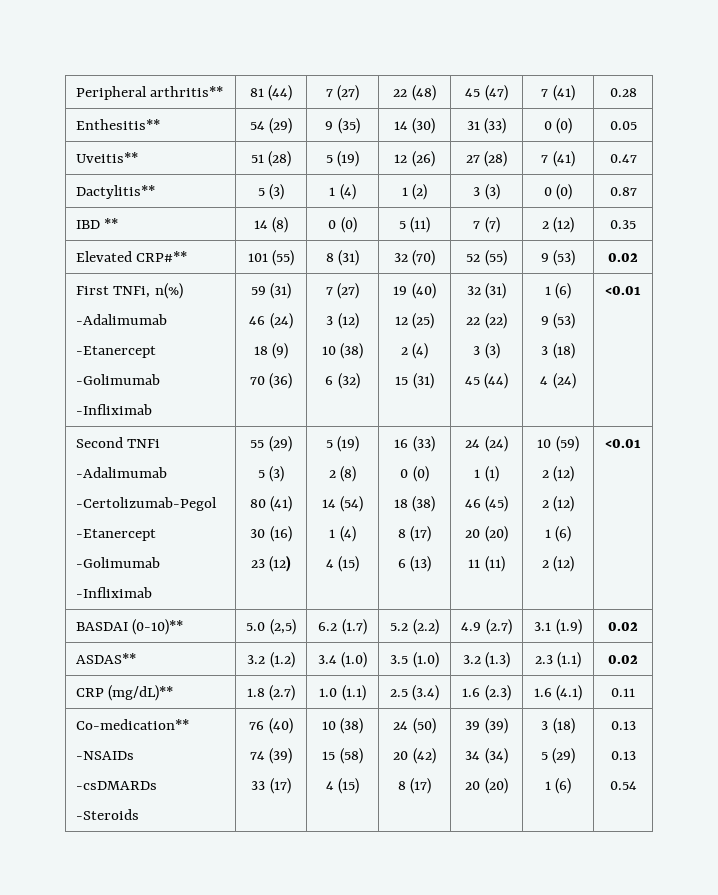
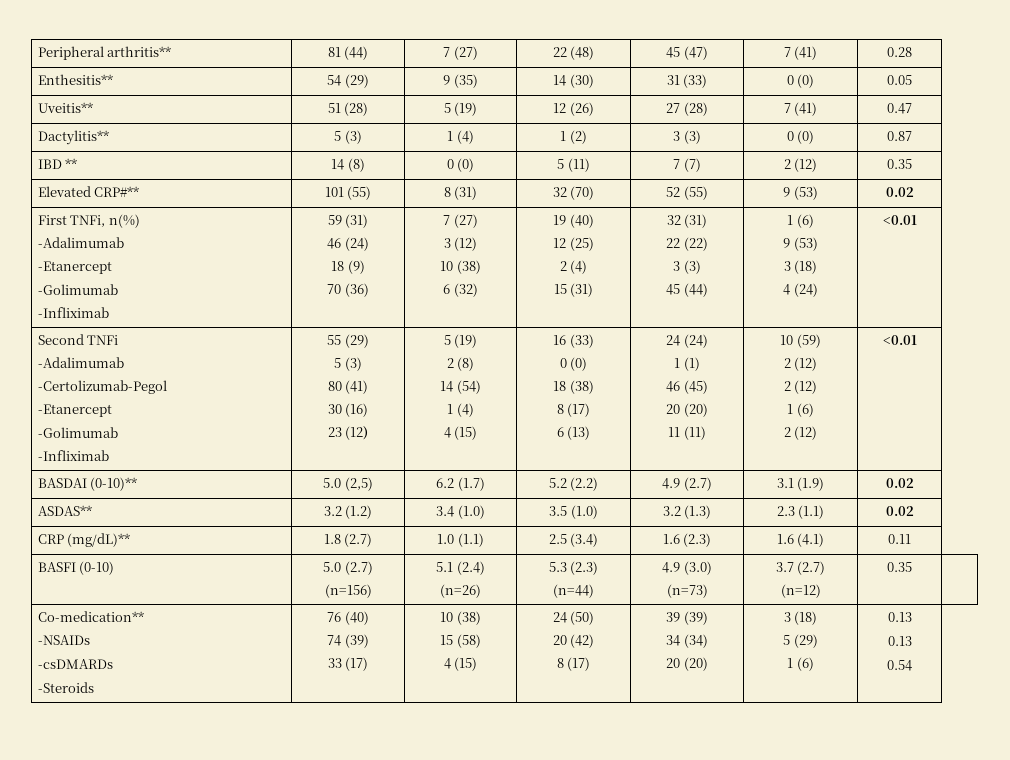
(635, 692) none -> [37,561,115,575] [323,561,373,575] [324,584,372,598] [436,561,485,575] [440,584,481,598] [548,561,599,575] [553,584,594,598] [662,561,712,575] [666,584,708,598] [775,561,826,575] [780,584,821,598] [887,562,912,572] // BASFI (0-10) | 5.0 (2.7) // (n=156) | 5.1 (2.4) // (n=26) | 5.3 (2.3) // (n=44) | 4.9 (3.0) // (n=73) | 3.7 (2.7) // (n=12) | 0.35 |

